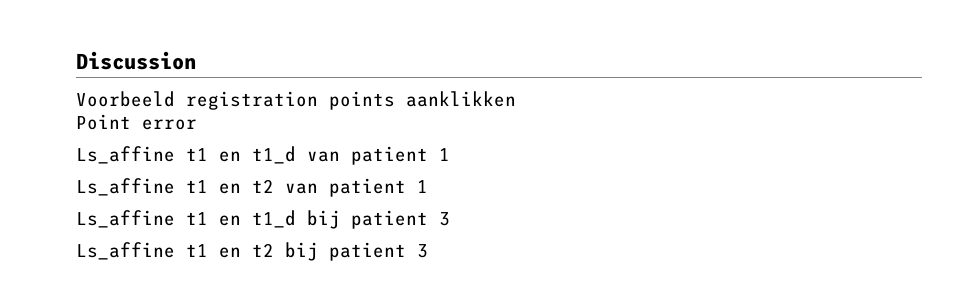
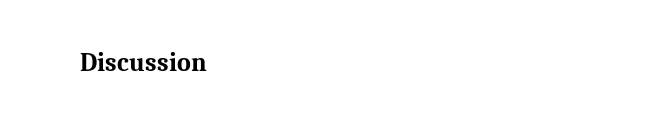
[76,91,516,110] [76,114,197,130] [76,146,450,165] [76,178,428,197] [76,210,450,229] [76,242,428,261] // Voorbeeld registration points aanklikken // Point error // Ls_affine t1 en t1_d van patient 1 // Ls_affine t1 en t2 van patient 1 // Ls_affine t1 en t1_d bij patient 3 // Ls_affine t1 en t2 bij patient 3 -> (207, 61) none

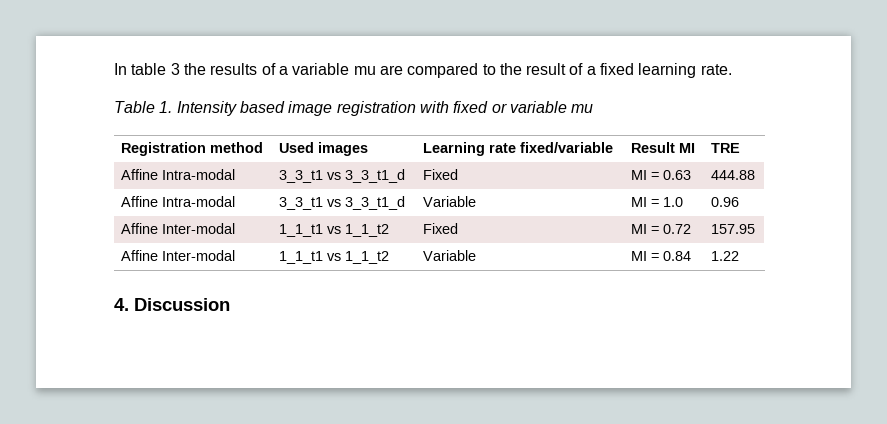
(80, 61) none -> [114,63,732,78] [114,101,594,116] [121,142,264,156] [279,142,369,156] [423,142,614,156] [631,142,696,153] [711,143,741,153] [121,169,236,180] [279,169,406,183] [423,169,459,180] [631,170,692,180] [711,170,756,180] [121,196,236,207] [279,196,406,210] [423,196,477,207] [631,197,684,207] [711,197,740,207] [121,223,236,234] [279,224,390,237] [423,223,459,234] [631,224,692,234] [711,224,756,234] [121,250,236,261] [279,251,390,264] [423,250,477,261] [631,251,692,261] [711,251,740,261] [114,298,129,311] In table 3 the results of a variable mu are compared to the result of a fixed learning rate. // Table 1. Intensity based image registration with fixed or variable mu // Registration method | Used images | Learning rate fixed/variable | Result MI | TRE // Affine Intra-modal | 3_3_t1 vs 3_3_t1_d | Fixed | MI = 0.63 | 444.88 // Affine Intra-modal | 3_3_t1 vs 3_3_t1_d | Variable | MI = 1.0 | 0.96 // Affine Inter-modal | 1_1_t1 vs 1_1_t2 | Fixed | MI = 0.72 | 157.95 // Affine Inter-modal | 1_1_t1 vs 1_1_t2 | Variable | MI = 0.84 | 1.22 // 4.

